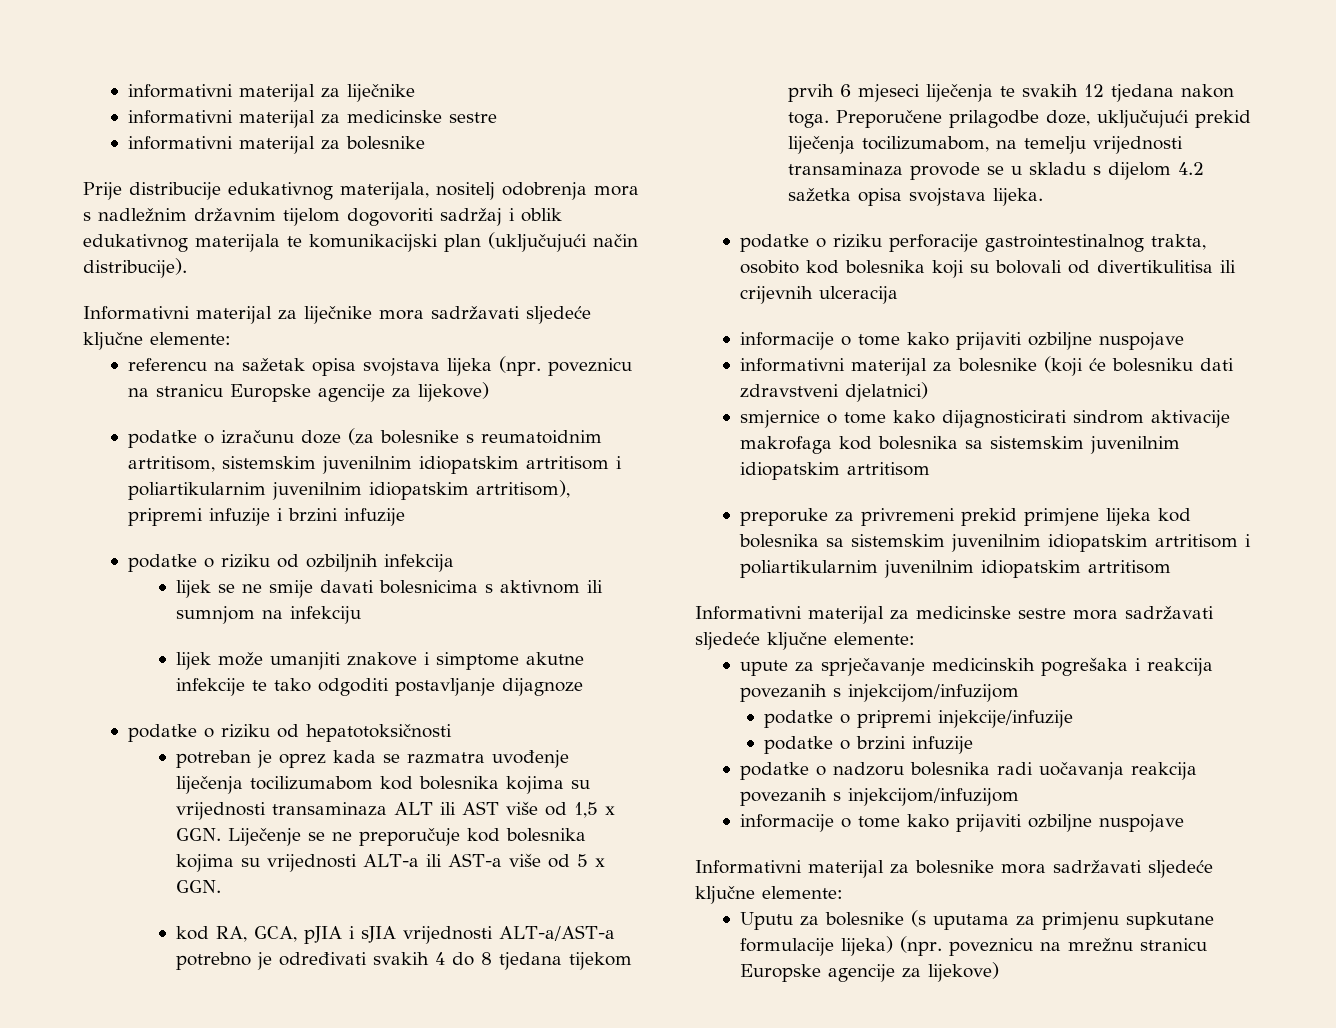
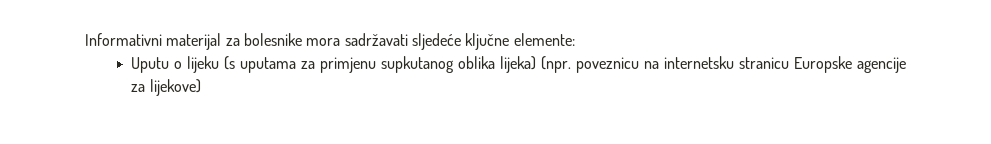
[127,84,415,102] [127,110,497,128] [127,136,425,154] [83,182,639,200] [83,208,562,226] [83,232,638,252] [83,258,187,278] [83,306,591,324] [83,332,231,350] [127,356,632,376] [127,382,489,402] [127,428,602,448] [127,456,622,474] [127,480,570,500] [127,508,405,526] [127,554,454,572] [175,580,603,598] [175,606,361,624] [175,652,584,670] [175,678,583,696] [127,724,452,742] [175,750,569,768] [175,776,590,794] [175,801,615,820] [175,828,586,846] [175,853,605,872] [175,880,221,893] [175,925,615,944] [175,952,632,970] [787,84,1234,102] [787,110,1251,128] [787,136,1183,154] [787,162,1204,180] [787,188,1043,206] [739,234,1206,252] [739,260,1236,278] [739,286,898,304] [739,332,1184,350] [739,356,1234,376] [739,382,928,402] [739,410,1230,428] [739,436,1180,454] [739,462,930,480] [739,508,1191,526] [738,534,1251,552] [739,560,1171,578] [695,606,1214,624] [695,632,915,650] [739,657,1213,676] [739,684,1019,702] [763,710,1073,728] [763,736,973,754] [739,762,1197,780] [739,788,1019,806] [739,814,1184,832] informativni materijal za liječnike // informativni materijal za medicinske sestre // informativni materijal za bolesnike // Prije distribucije edukativnog materijala, nositelj odobrenja mora s nadležnim državnim tijelom dogovoriti sadržaj i oblik edukativnog materijala te komunikacijski plan (uključujući način distribucije). // Informativni materijal za liječnike mora sadržavati sljedeće ključne elemente: // referencu na sažetak opisa svojstava lijeka (npr. poveznicu na stranicu Europske agencije za lijekove) // podatke o izračunu doze (za bolesnike s reumatoidnim artritisom, sistemskim juvenilnim idiopatskim artritisom i poliartikularnim juvenilnim idiopatskim artritisom), pripremi infuzije i brzini infuzije // podatke o riziku od ozbiljnih infekcija // lijek se ne smije davati bolesnicima s aktivnom ili sumnjom na infekciju // lijek može umanjiti znakove i simptome akutne infekcije te tako odgoditi postavljanje dijagnoze // podatke o riziku od hepatotoksičnosti // potreban je oprez kada se razmatra uvođenje liječenja tocilizumabom kod bolesnika kojima su vrijednosti transaminaza ALT ili AST više od 1,5 x GGN. Liječenje se ne preporučuje kod bolesnika kojima su vrijednosti ALT-a ili AST-a više od 5 x GGN. // kod RA, GCA, pJIA i sJIA vrijednosti ALT-a/AST-a potrebno je određivati svakih 4 do 8 tjedana tijekom prvih 6 mjeseci liječenja te svakih 12 tjedana nakon toga. Preporučene prilagodbe doze, uključujući prekid liječenja tocilizumabom, na temelju vrijednosti transaminaza provode se u skladu s dijelom 4.2 sažetka opisa svojstava lijeka. // podatke o riziku perforacije gastrointestinalnog trakta, osobito kod bolesnika koji su bolovali od divertikulitisa ili crijevnih ulceracija // informacije o tome kako prijaviti ozbiljne nuspojave // informativni materijal za bolesnike (koji će bolesniku dati zdravstveni djelatnici) // smjernice o tome kako dijagnosticirati sindrom aktivacije makrofaga kod bolesnika sa sistemskim juvenilnim idiopatskim artritisom // preporuke za privremeni prekid primjene lijeka kod bolesnika sa sistemskim juvenilnim idiopatskim artritisom i poliartikularnim juvenilnim idiopatskim artritisom // Informativni materijal za medicinske sestre mora sadržavati sljedeće ključne elemente: // upute za sprječavanje medicinskih pogrešaka i reakcija povezanih s injekcijom/infuzijom // podatke o pripremi injekcije/infuzije // podatke o brzini infuzije // podatke o nadzoru bolesnika radi uočavanja reakcija povezanih s injekcijom/infuzijom // informacije o tome kako prijaviti ozbiljne nuspojave // -> (85, 39) none
[799,912,904,926] za bolesnike -> [174,56,220,73] o lijeku
[1125,912,1214,930] [739,938,834,956] supkutane formulacije -> [381,56,496,73] supkutanog oblika
[1067,938,1133,951] mrežnu -> [664,56,735,69] internetsku

